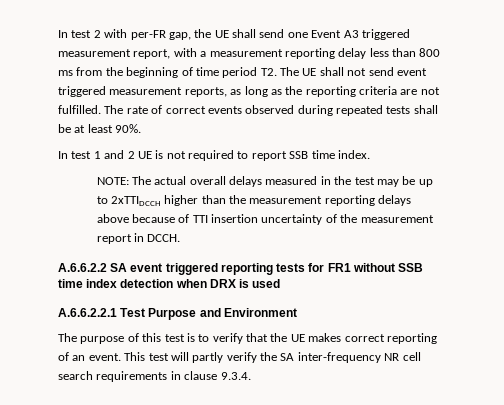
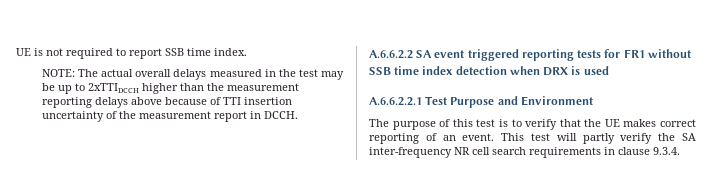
[58,29,410,40] [58,48,441,59] [58,67,427,78] [58,86,440,97] [58,105,438,116] [58,124,142,133] [58,150,135,159] In test 2 with per-FR gap, the UE shall send one Event A3 triggered measurement report, with a measurement reporting delay less than 800 ms from the beginning of time period T2. The UE shall not send event triggered measurement reports, as long as the reporting criteria are not fulfilled. The rate of correct events observed during repeated tests shall be at least 90%. // In test 1 and 2 -> (16, 52) none

